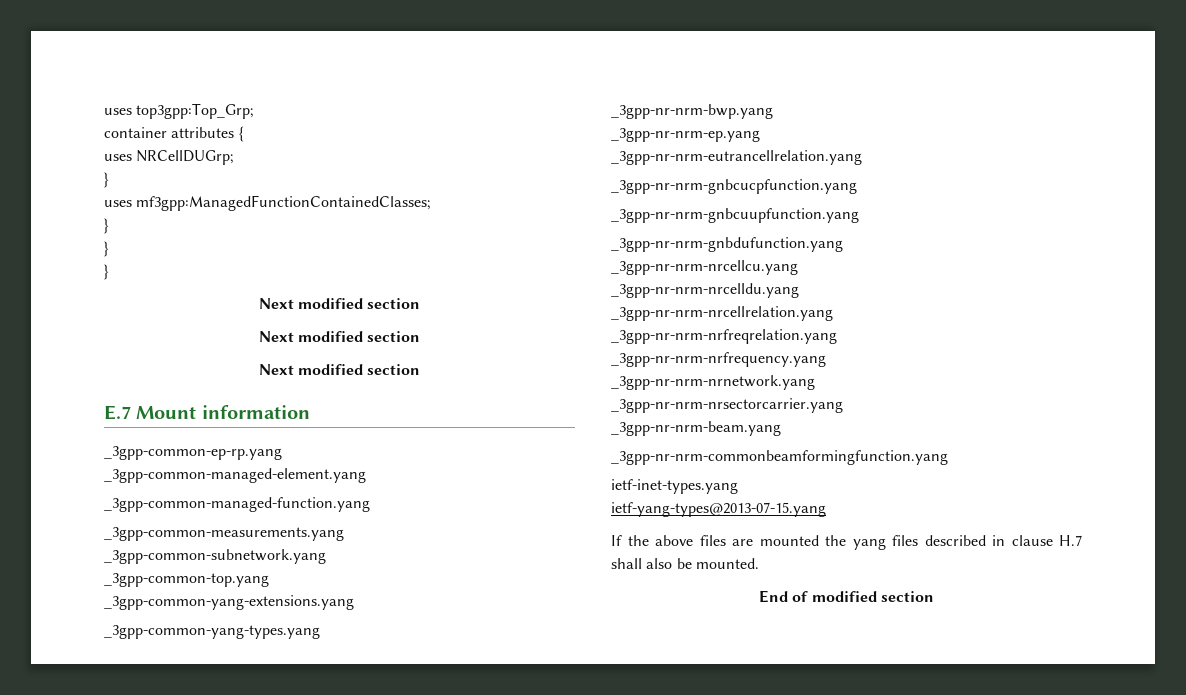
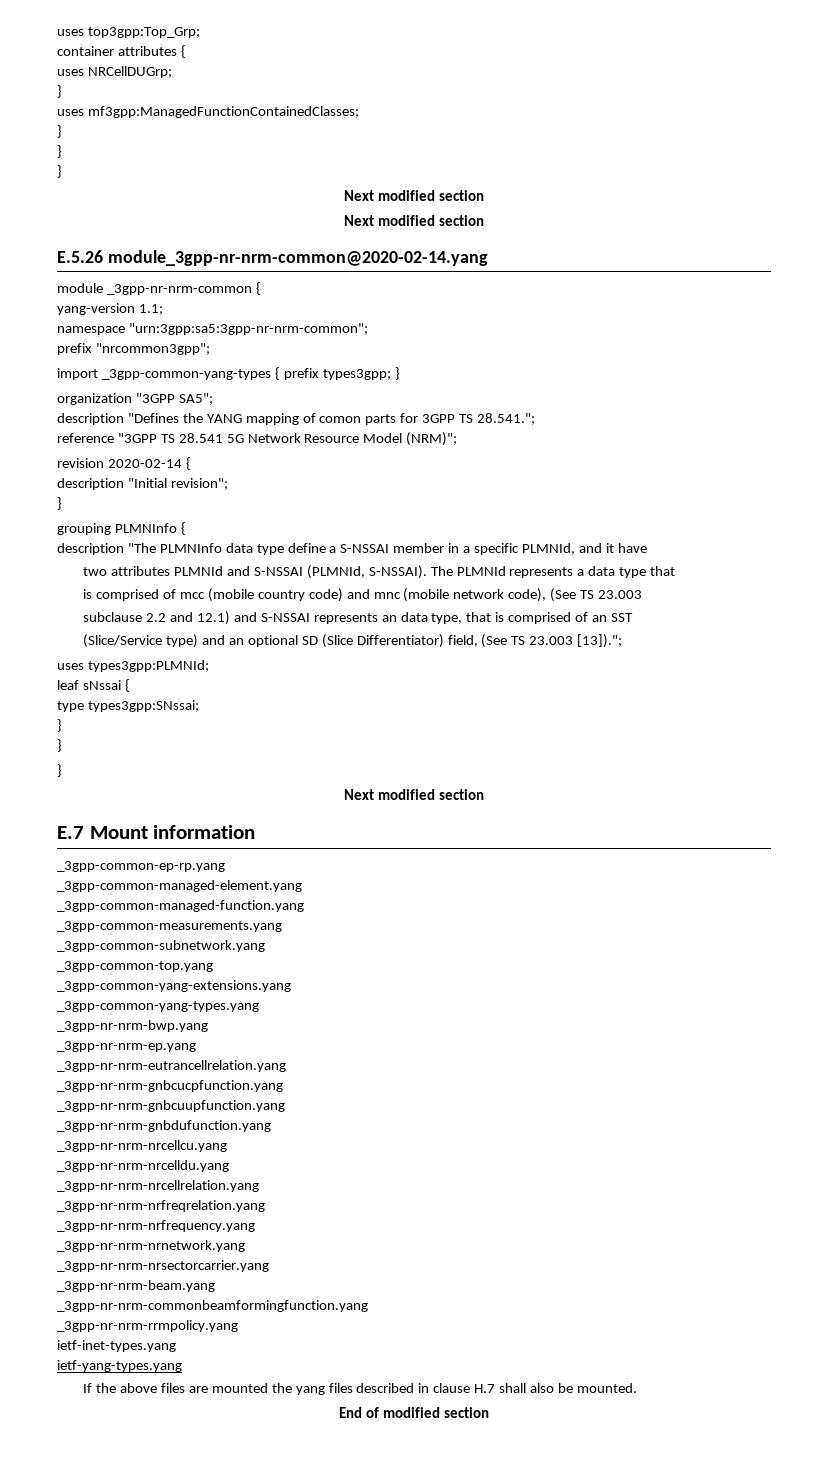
(421, 336) none -> [57,250,488,266] [57,282,261,295] [57,303,163,315] [57,323,368,335] [57,343,210,355] [57,367,400,380] [57,393,213,405] [57,413,536,425] [57,432,458,446] [57,457,191,470] [57,478,228,490] [57,497,62,510] [57,522,186,535] [57,543,647,555] [83,565,676,579] [83,588,642,602] [83,611,633,625] [83,634,623,648] [57,660,209,672] [57,679,130,692] [57,700,199,712] [57,719,62,732] [57,739,62,752] [57,764,62,777] // E.5.26 module_3gpp-nr-nrm-common@2020-02-14.yang // module _3gpp-nr-nrm-common { // yang-version 1.1; // namespace "urn:3gpp:sa5:3gpp-nr-nrm-common"; // prefix "nrcommon3gpp"; // import _3gpp-common-yang-types { prefix types3gpp; } // organization "3GPP SA5"; // description "Defines the YANG mapping of comon parts for 3GPP TS 28.541."; // reference "3GPP TS 28.541 5G Network Resource Model (NRM)"; // revision 2020-02-14 { // description "Initial revision"; // } // grouping PLMNInfo { // description "The PLMNInfo data type define a S-NSSAI member in a specific PLMNId, and it have // two attributes PLMNId and S-NSSAI (PLMNId, S-NSSAI). The PLMNId represents a data type that // is comprised of mcc (mobile country code) and mnc (mobile network code), (See TS 23.003 // subclause 2.2 and 12.1) and S-NSSAI represents an data type, that is comprised of an SST // (Slice/Service type) and an optional SD (Slice Differentiator) field, (See TS 23.003 [13])."; // uses types3gpp:PLMNId; // leaf sNssai { // type types3gpp:SNssai; // } // } // }
(948, 457) none -> [57,1320,238,1332] // _3gpp-nr-nrm-rrmpolicy.yang
[611,502,826,517] ietf-yang-types@2013-07-15.yang -> [57,1360,182,1372] ietf-yang-types.yang

